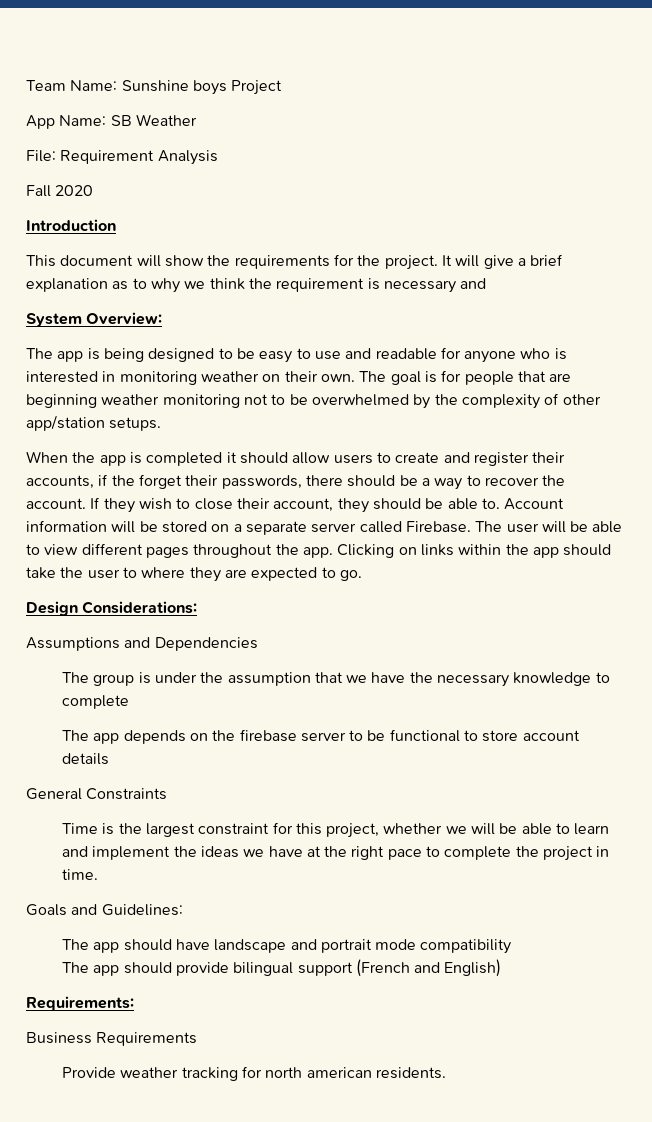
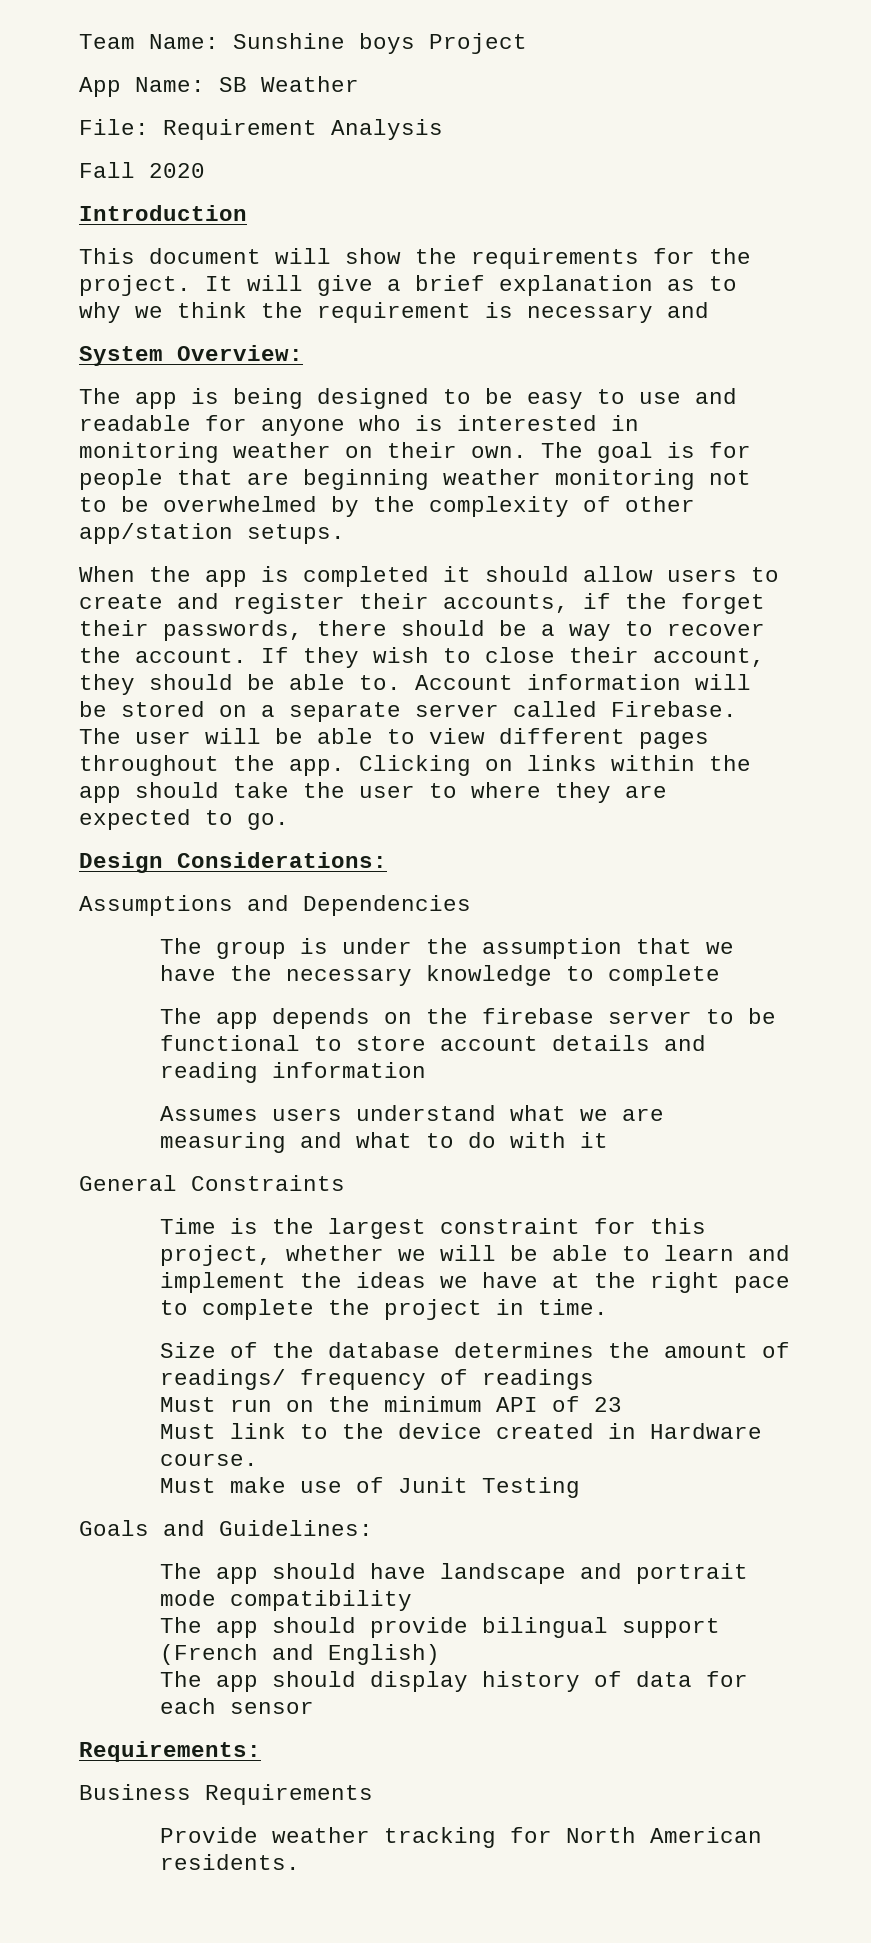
(109, 759) none -> [663,1035,706,1051] [159,1062,426,1083] [159,1105,664,1121] [159,1132,608,1153] and reading information // Assumes users understand what we are measuring and what to do with it
(98, 874) none -> [159,1342,790,1358] [159,1369,594,1390] [159,1396,622,1412] [159,1423,762,1439] [159,1453,258,1466] [159,1477,580,1498] // Size of the database determines the amount of readings/ frequency of readings // Must run on the minimum API of 23 // Must link to the device created in Hardware course. // Must make use of Junit Testing
(502, 968) none -> [159,1671,748,1692] [159,1698,314,1714] // The app should display history of data for each sensor
[265,1067,372,1078] north american -> [565,1827,762,1843] North American

